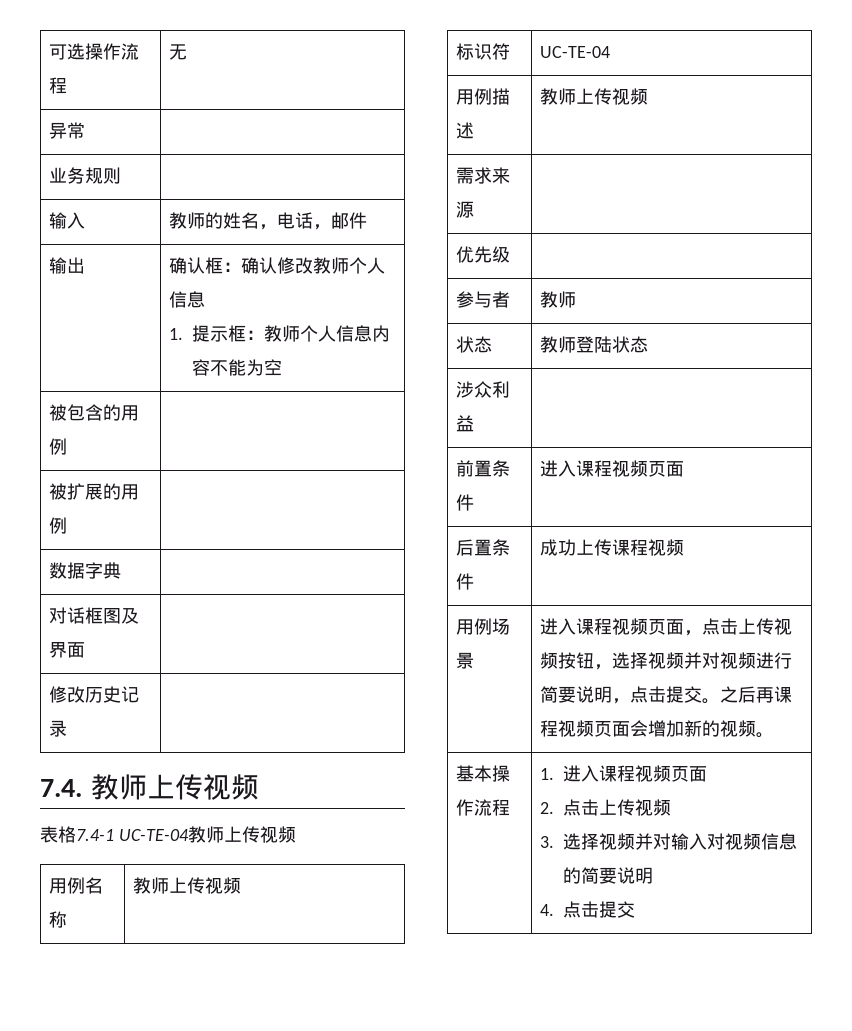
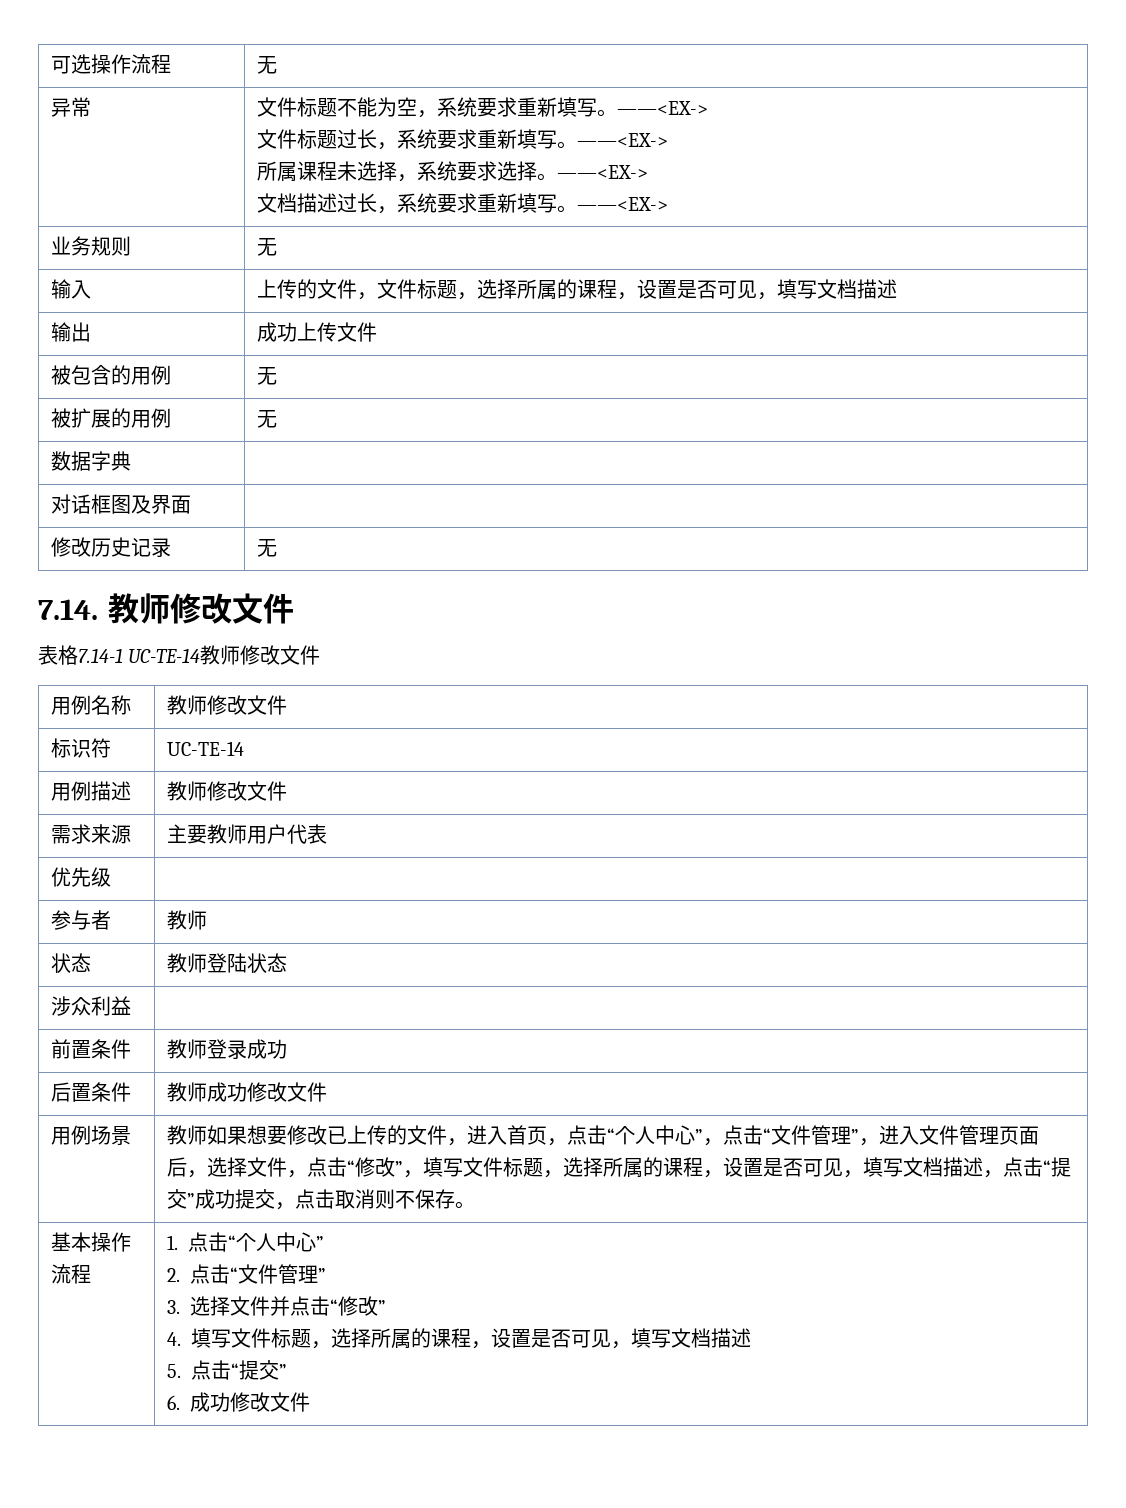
(85, 130) none -> [256,97,708,118] [256,129,668,150] [256,161,648,182] [256,193,668,214] 文件标题不能为空，系统要求重新填写。——<EX-> // 文件标题过长，系统要求重新填写。——<EX-> // 所属课程未选择，系统要求选择。——<EX-> // 文档描述过长，系统要求重新填写。——<EX->
(121, 175) none -> [256,238,277,256] 无
[168,212,367,230] [48,257,85,274] [168,257,385,274] [168,291,205,308] [168,325,390,342] [191,359,282,376] 教师的姓名，电话，邮件 // 输出 | 确认框：确认修改教师个人信息 // 1.提示框：教师个人信息内容不能为空 -> [256,279,897,300] [50,322,91,342] [256,322,377,342] 上传的文件，文件标题，选择所属的课程，设置是否可见，填写文档描述 // 输出 | 成功上传文件
(67, 446) none -> [256,367,277,385] 无
(67, 525) none -> [256,410,277,428] 无
[40,774,259,800] [40,826,296,843] // 7.4.教师上传视频 // 表格7.4-1 UC-TE-04教师上传视频 -> [256,539,277,557] [38,593,294,624] [38,645,321,665] 无 // 7.14.教师修改文件 // 表格7.14-1 UC-TE-14教师修改文件
[168,877,241,894] 上传视频 -> [206,695,287,715] 修改文件
[539,46,610,58] UC-TE-04 -> [166,741,244,756] UC-TE-14
[575,88,648,105] 上传视频 -> [206,781,287,801] 修改文件
(474, 209) none -> [166,824,327,844] 主要教师用户代表
[539,460,684,477] [455,539,510,556] [455,573,474,590] [539,539,684,556] [455,618,510,635] [455,652,474,669] [539,618,792,636] [539,652,792,670] [539,686,792,704] [539,720,756,737] 进入课程视频页面 // 后置条件 | 成功上传课程视频 // 用例场景 | 进入课程视频页面，点击上传视频按钮，选择视频并对视频进行简要说明，点击提交。之后再课程视频页面会增加新的视频 -> [166,1039,287,1059] [50,1082,131,1102] [166,1082,327,1102] [50,1125,131,1145] [166,1125,1039,1146] [166,1157,1071,1178] [166,1189,455,1210] 教师登录成功 // 后置条件 | 教师成功修改文件 // 用例场景 | 教师如果想要修改已上传的文件，进入首页，点击“个人中心”，点击“文件管理”，进入文件管理页面后，选择文件，点击“修改”，填写文件标题，选择所属的课程，设置是否可见，填写文档描述，点击“提交”成功提交，点击取消则不保存
[562,765,707,782] [539,799,671,816] [539,833,797,850] [562,867,653,884] [539,901,635,918] 进入课程视频页面 // 2.点击上传视频 // 3.选择视频并对输入对视频信息的简要说明 // 4.点击提交 -> [187,1232,324,1252] [166,1264,326,1284] [166,1296,386,1316] [166,1328,751,1349] [166,1360,287,1380] [166,1392,310,1412] 点击“个人中心” // 2.点击“文件管理” // 3.选择文件并点击“修改” // 4.填写文件标题，选择所属的课程，设置是否可见，填写文档描述 // 5.点击“提交” // 6.成功修改文件

